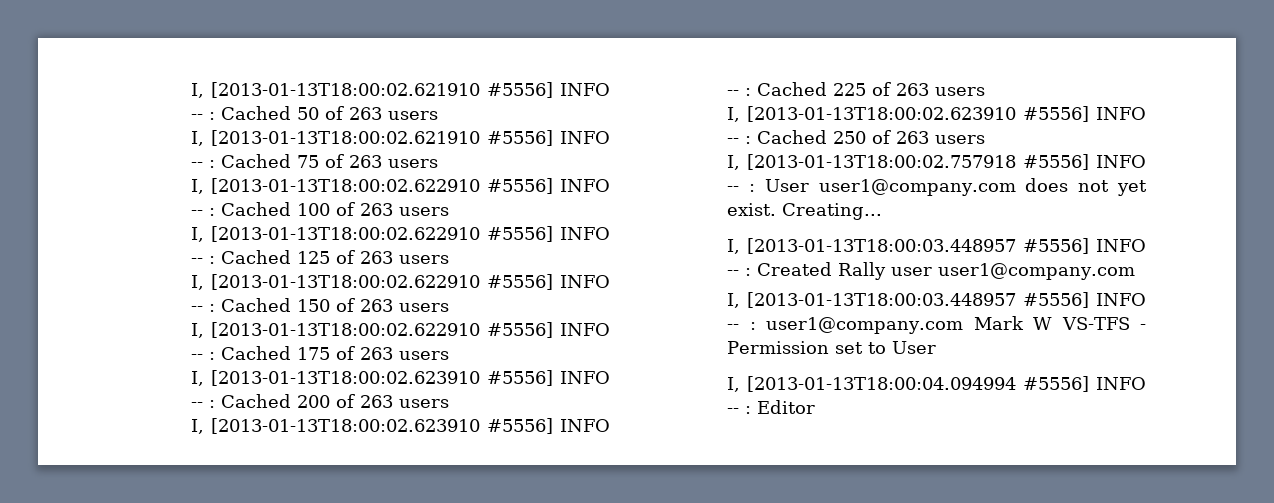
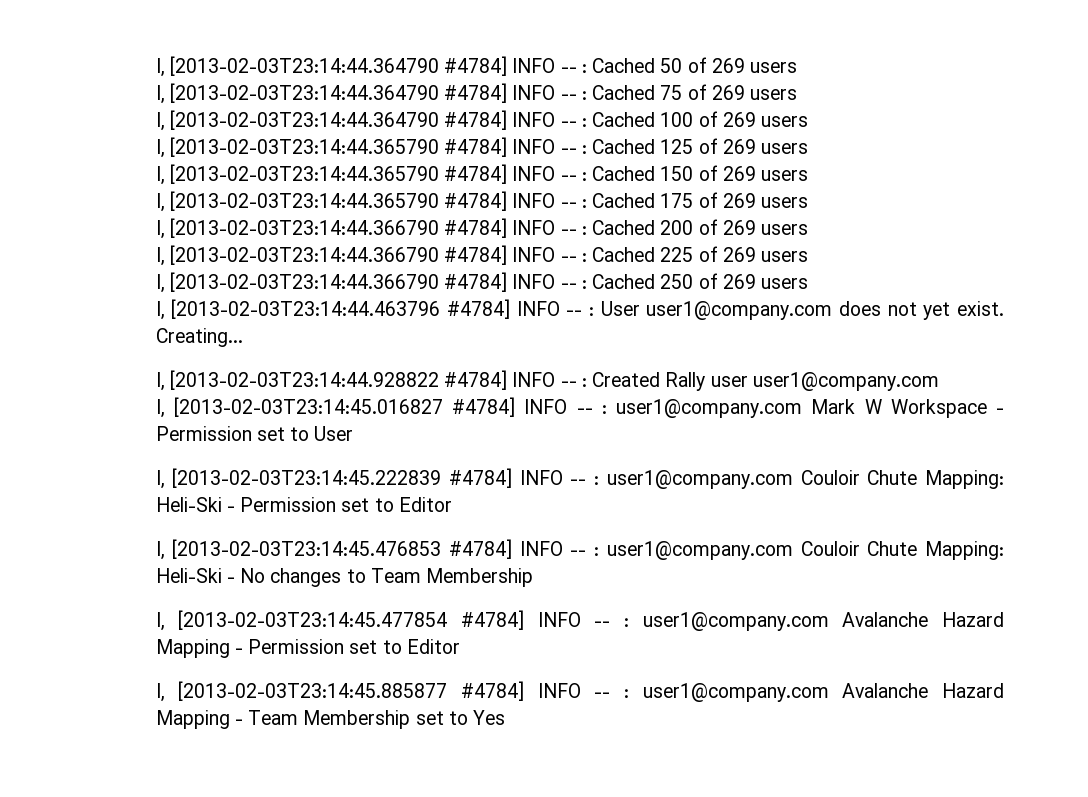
[191,82,554,98] I, [2013-01-13T18:00:02.621910 #5556] -> [155,56,508,77] I, [2013-02-03T23:14:44.364790 #4784]
[349,107,439,120] [191,130,554,146] 263 users // I, [2013-01-13T18:00:02.621910 #5556] -> [711,58,798,73] [155,83,508,104] 269 users // I, [2013-02-03T23:14:44.364790 #4784]
[349,155,439,168] [191,178,554,194] 263 users // I, [2013-01-13T18:00:02.622910 #5556] -> [711,85,798,100] [155,110,508,131] 269 users // I, [2013-02-03T23:14:44.364790 #4784]
[360,203,450,216] [191,226,554,242] 263 users // I, [2013-01-13T18:00:02.622910 #5556] -> [722,112,809,127] [155,137,508,158] 269 users // I, [2013-02-03T23:14:44.365790 #4784]
[360,251,450,264] [191,274,554,290] 263 users // I, [2013-01-13T18:00:02.622910 #5556] -> [722,139,809,154] [155,164,508,185] 269 users // I, [2013-02-03T23:14:44.365790 #4784]
[360,299,450,312] [191,322,554,338] 263 users // I, [2013-01-13T18:00:02.622910 #5556] -> [722,166,809,181] [155,191,508,212] 269 users // I, [2013-02-03T23:14:44.365790 #4784]
[360,347,450,360] [191,370,554,386] 263 users // I, [2013-01-13T18:00:02.623910 #5556] -> [722,193,809,208] [155,218,508,239] 269 users // I, [2013-02-03T23:14:44.366790 #4784]
[360,395,450,408] [191,418,554,434] 263 users // I, [2013-01-13T18:00:02.623910 #5556] -> [722,220,809,235] [155,245,508,266] 269 users // I, [2013-02-03T23:14:44.366790 #4784]
[896,83,986,96] [727,106,1090,122] 263 users // I, [2013-01-13T18:00:02.623910 #5556] -> [722,247,809,262] [155,272,508,293] 269 users // I, [2013-02-03T23:14:44.366790 #4784]
[896,131,986,144] [727,154,1090,170] 263 users // I, [2013-01-13T18:00:02.757918 #5556] -> [722,274,809,289] [155,299,510,320] 269 users // I, [2013-02-03T23:14:44.463796 #4784]
[747,238,1090,254] [2013-01-13T18:00:03.448957 #5556] -> [169,370,508,390] [2013-02-03T23:14:44.928822 #4784]
[747,292,1090,308] [2013-01-13T18:00:03.448957 #5556] -> [173,397,515,417] [2013-02-03T23:14:45.016827 #4784]
[1061,317,1130,330] VS-TFS -> [890,399,987,418] Workspace
[747,376,1146,392] [727,400,816,414] [2013-01-13T18:00:04.094994 #5556] INFO -- : Editor -> [172,468,1005,489] [155,497,452,512] [155,539,1005,560] [155,568,534,587] [155,610,1005,631] [155,639,460,658] [155,681,1005,702] [155,710,506,729] [2013-02-03T23:14:45.222839 #4784] INFO -- : user1@company.com Couloir Chute Mapping: Heli-Ski - Permission set to Editor // I, [2013-02-03T23:14:45.476853 #4784] INFO -- : user1@company.com Couloir Chute Mapping: Heli-Ski - No changes to Team Membership // I, [2013-02-03T23:14:45.477854 #4784] INFO -- : user1@company.com Avalanche Hazard Mapping - Permission set to Editor // I, [2013-02-03T23:14:45.885877 #4784] INFO -- : user1@company.com Avalanche Hazard Mapping - Team Membership set to Yes

